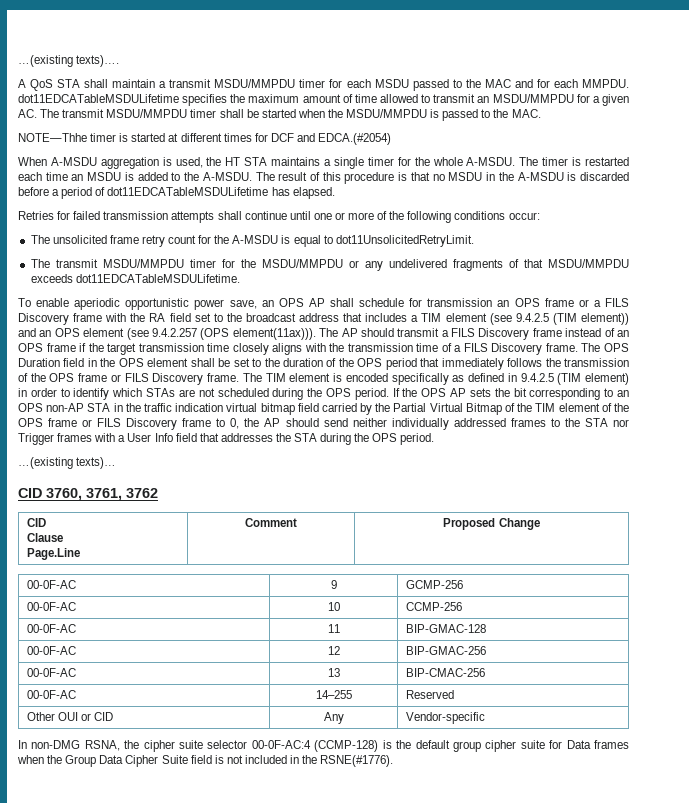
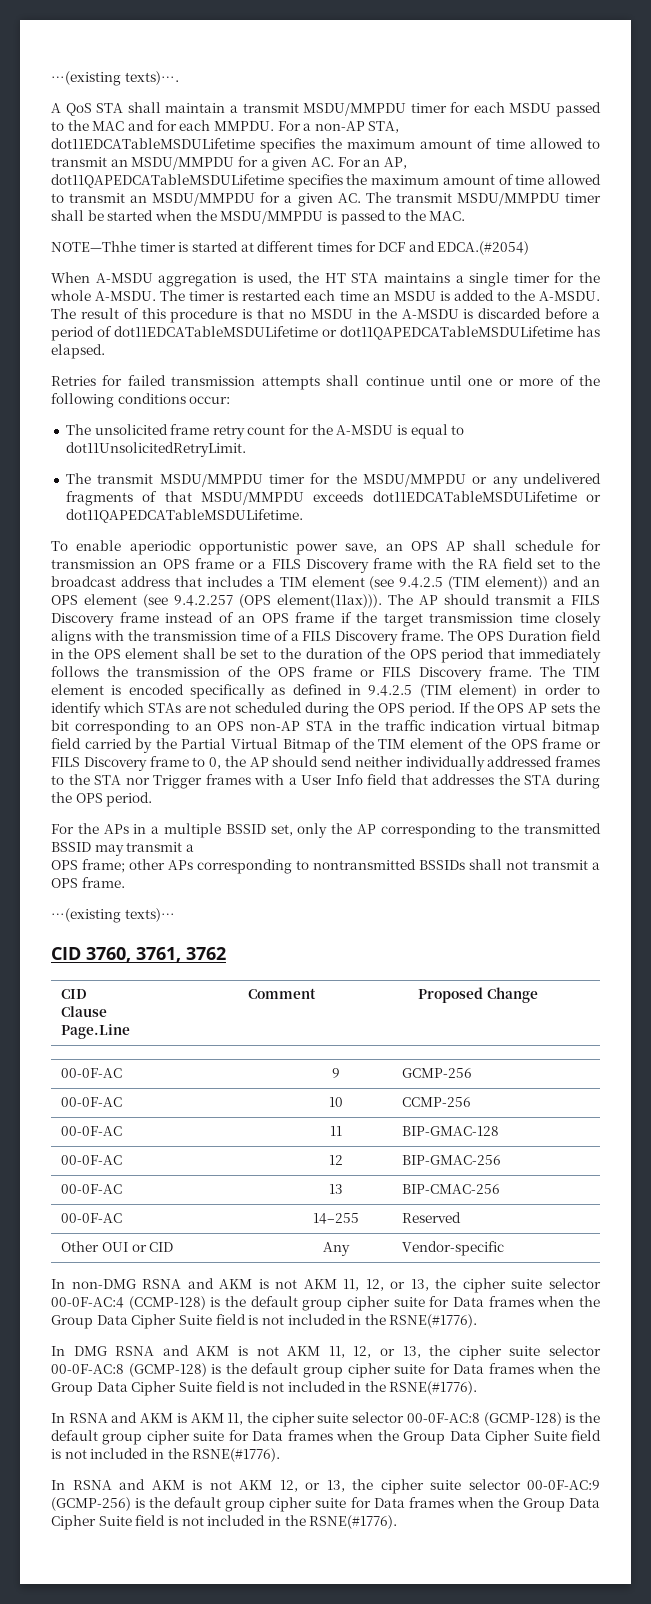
(629, 83) none -> [277,121,400,133] For a non-AP STA,
(37, 113) none -> [337,157,407,169] [51,174,601,189] [51,192,361,207] For an AP, dot11QAPEDCATableMSDULifetime specifies the maximum amount of time allowed to transmit an MSDU/MMPDU for a given AC.
(269, 191) none -> [322,326,573,340] or dot11QAPEDCATableMSDULifetime
[75,274,240,283] dot11EDCATableMSDULifetime. -> [372,491,601,502] [65,509,303,523] dot11EDCATableMSDULifetime or dot11QAPEDCATableMSDULifetime.
(435, 439) none -> [51,823,601,838] [51,842,194,856] [51,859,600,874] [51,877,125,888] // For the APs in a multiple BSSID set, only the AP corresponding to the transmitted BSSID may transmit a // OPS frame; other APs corresponding to nontransmitted BSSIDs shall not transmit a OPS frame.
[84,740,120,751] RSNA, -> [142,1278,429,1291] RSNA and AKM is not AKM 11, 12, or 13,
(394, 761) none -> [51,1345,602,1360] [51,1363,600,1378] [51,1381,478,1396] [51,1412,600,1427] [51,1430,601,1445] [51,1448,281,1462] [51,1479,600,1494] [51,1497,601,1512] [51,1515,398,1530] // In DMG RSNA and AKM is not AKM 11, 12, or 13, the cipher suite selector 00-0F-AC:8 (GCMP-128) is the default group cipher suite for Data frames when the Group Data Cipher Suite field is not included in the RSNE(#1776). // In RSNA and AKM is AKM 11, the cipher suite selector 00-0F-AC:8 (GCMP-128) is the default group cipher suite for Data frames when the Group Data Cipher Suite field is not included in the RSNE(#1776). // In RSNA and AKM is not AKM 12, or 13, the cipher suite selector 00-0F-AC:9 (GCMP-256) is the default group cipher suite for Data frames when the Group Data Cipher Suite field is not included in the RSNE(#1776).

